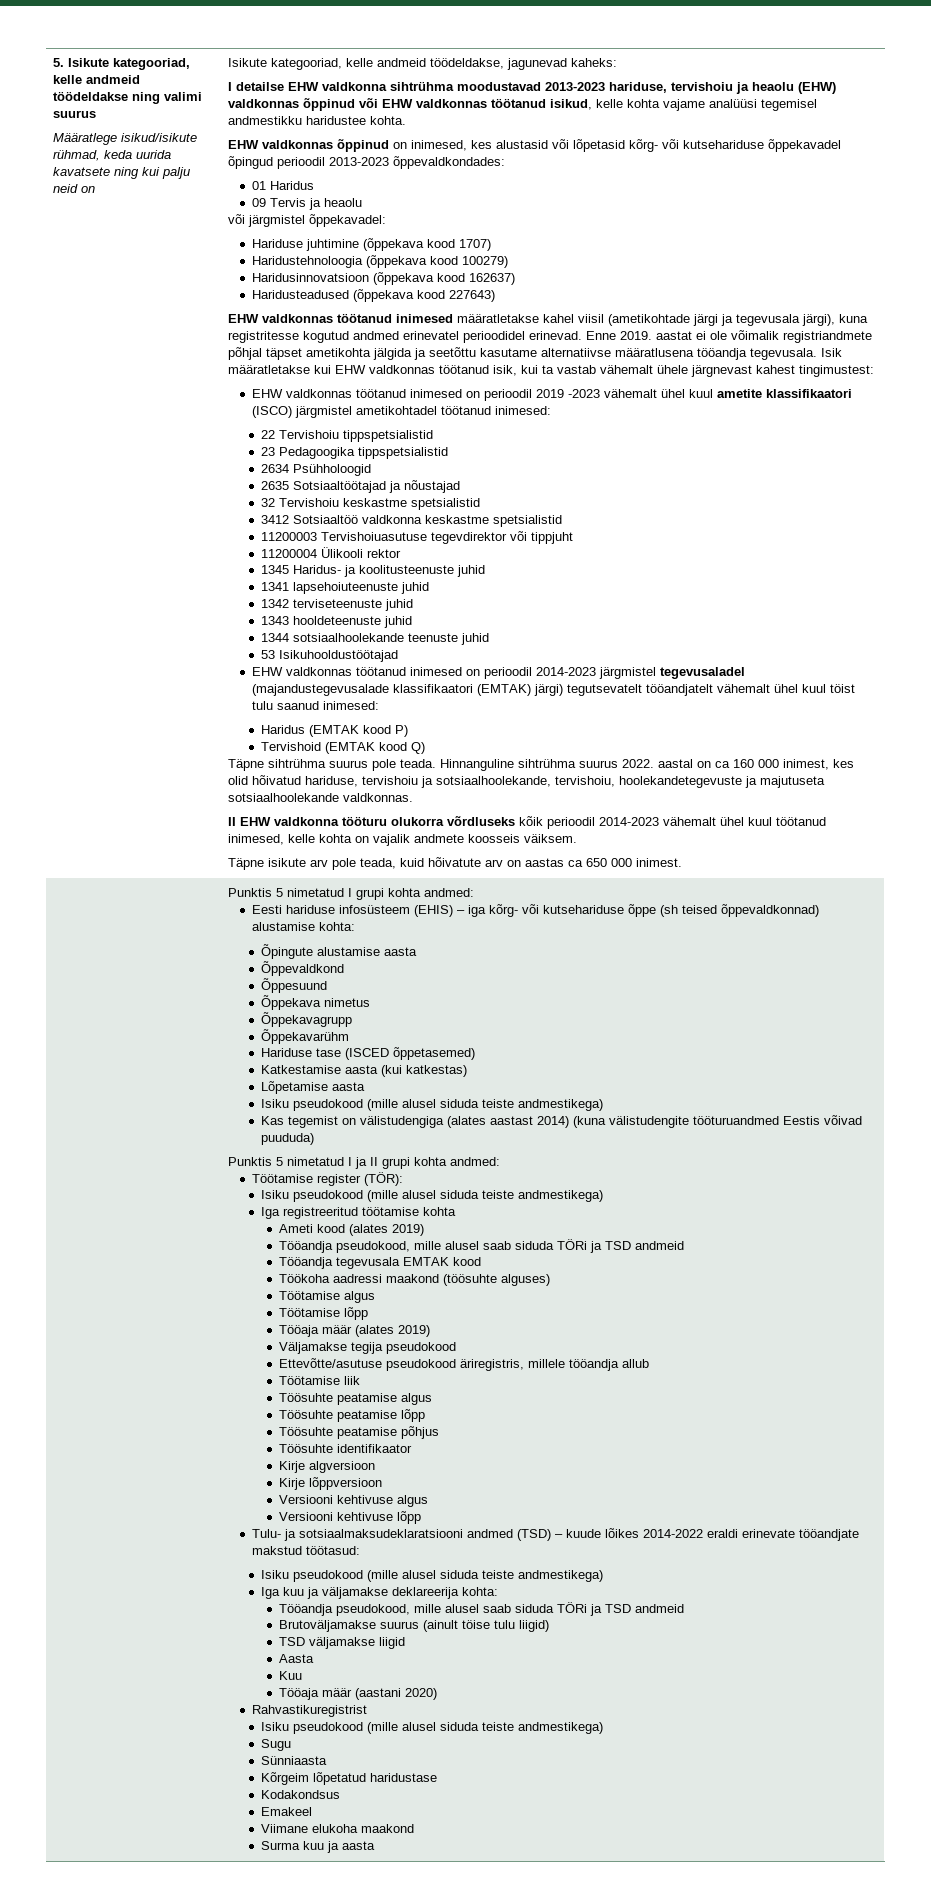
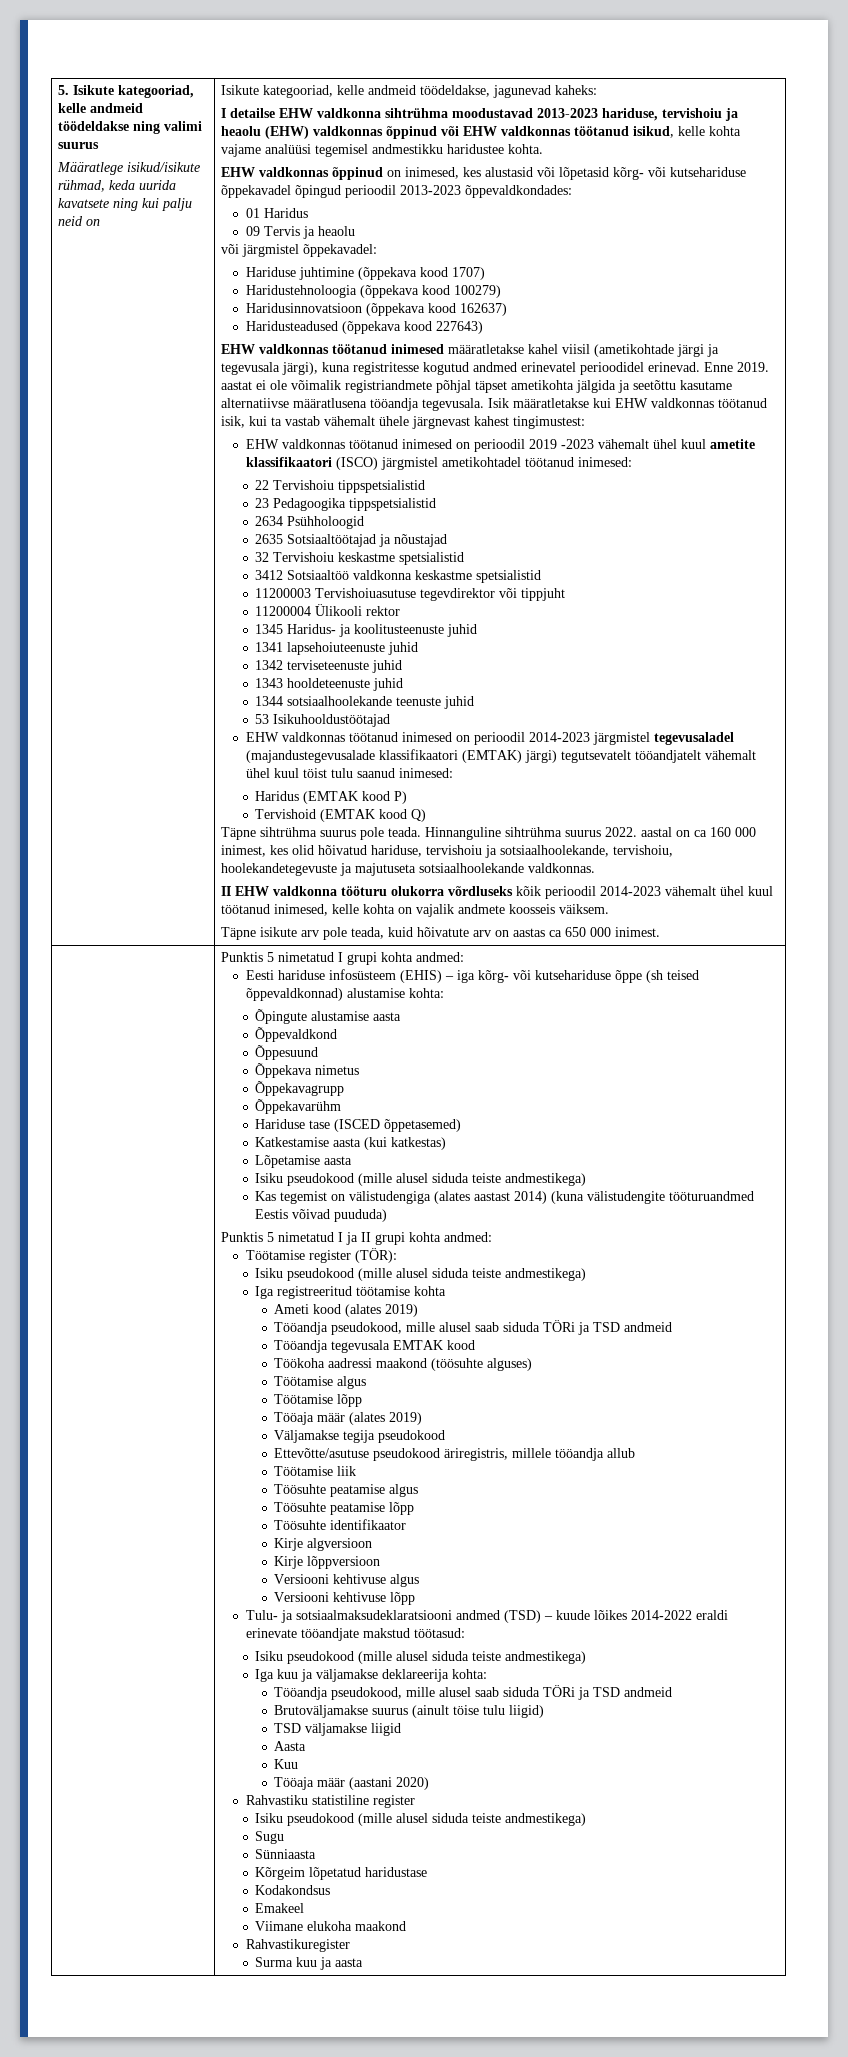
[278,1426,439,1439] // Töösuhte peatamise põhjus -> (415, 1508) none
[251,1705,367,1717] Rahvastikuregistrist -> [245,1795,415,1808] Rahvastiku statistiline register
(414, 1828) none -> [245,1939,350,1952] // Rahvastikuregister

